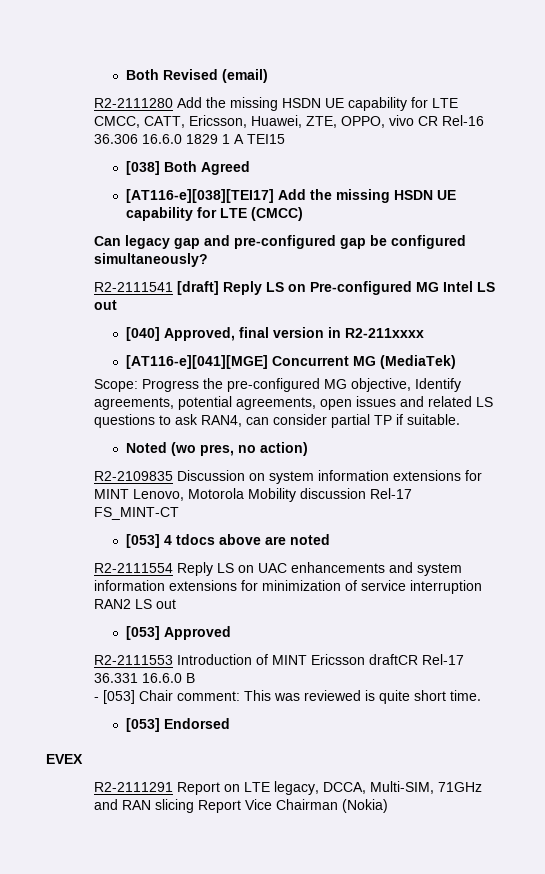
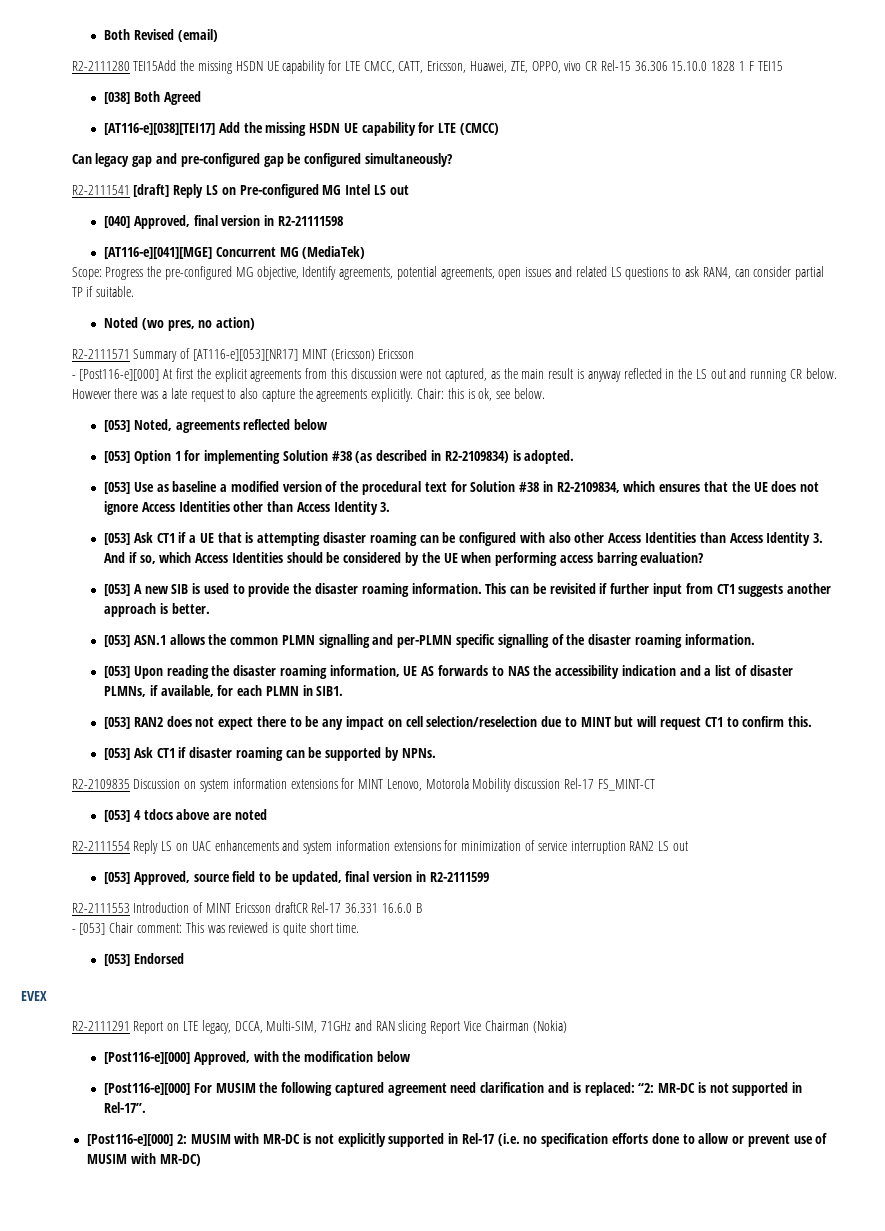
[177,97,203,108] Add -> [133,60,177,71] TEI15Add
[442,115,485,126] [94,134,245,144] Rel-16 36.306 16.6.0 1829 1 A -> [600,60,754,71] Rel-15 36.306 15.10.0 1828 1 F
[344,328,424,338] R2-211xxxx -> [277,216,343,226] R2-21111598
(308, 449) none -> [71,348,415,362] [71,368,837,382] [71,388,545,402] [103,419,328,433] [103,450,575,464] [103,481,820,495] [103,501,391,515] [103,532,824,546] [103,552,704,566] [103,583,832,597] [103,603,210,617] [103,634,755,648] [103,665,793,679] [103,685,344,697] [103,716,813,730] [103,747,436,761] // R2-2111571 Summary of [AT116-e][053][NR17] MINT (Ericsson) Ericsson // - [Post116-e][000] At first the explicit agreements from this discussion were not captured, as the main result is anyway reflected in the LS out and running CR below. However there was a late request to also capture the agreements explicitly. Chair: this is ok, see below. // [053] Noted, agreements reflected below // [053] Option 1 for implementing Solution #38 (as described in R2-2109834) is adopted. // [053] Use as baseline a modified version of the procedural text for Solution #38 in R2-2109834, which ensures that the UE does not ignore Access Identities other than Access Identity 3. // [053] Ask CT1 if a UE that is attempting disaster roaming can be configured with also other Access Identities than Access Identity 3. And if so, which Access Identities should be considered by the UE when performing access barring evaluation? // [053] A new SIB is used to provide the disaster roaming information. This can be revisited if further input from CT1 suggests another approach is better. // [053] ASN.1 allows the common PLMN signalling and per-PLMN specific signalling of the disaster roaming information. // [053] Upon reading the disaster roaming information, UE AS forwards to NAS the accessibility indication and a list of disaster PLMNs, if available, for each PLMN in SIB1. // [053] RAN2 does not expect there to be any impact on cell selection/reselection due to MINT but will request CT1 to confirm this. // [053] Ask CT1 if disaster roaming can be supported by NPNs.
[163,626,231,640] Approved -> [133,871,489,885] Approved, source field to be updated, final version in R2-2111599
(389, 806) none -> [103,1051,410,1065] [103,1082,803,1096] [103,1102,146,1113] [87,1133,828,1147] [87,1153,201,1166] // [Post116-e][000] Approved, with the modification below // [Post116-e][000] For MUSIM the following captured agreement need clarification and is replaced: “2: MR-DC is not supported in Rel-17”. // [Post116-e][000] 2: MUSIM with MR-DC is not explicitly supported in Rel-17 (i.e. no specification efforts done to allow or prevent use of MUSIM with MR-DC)

